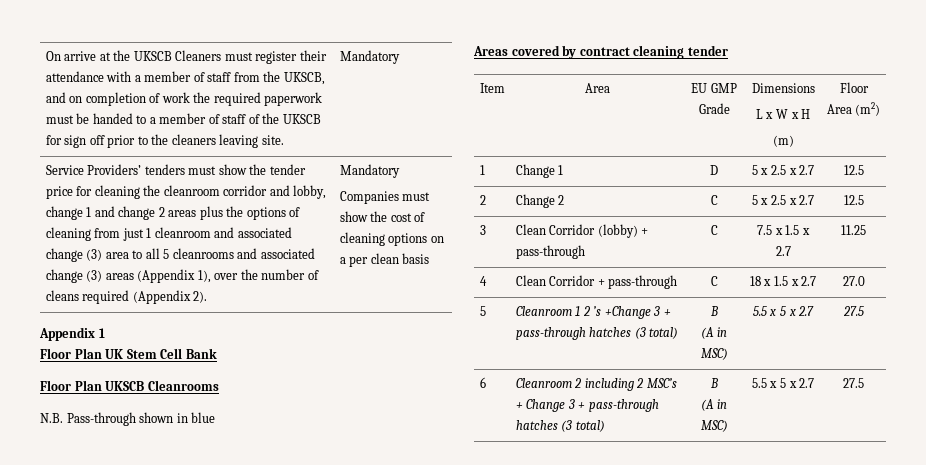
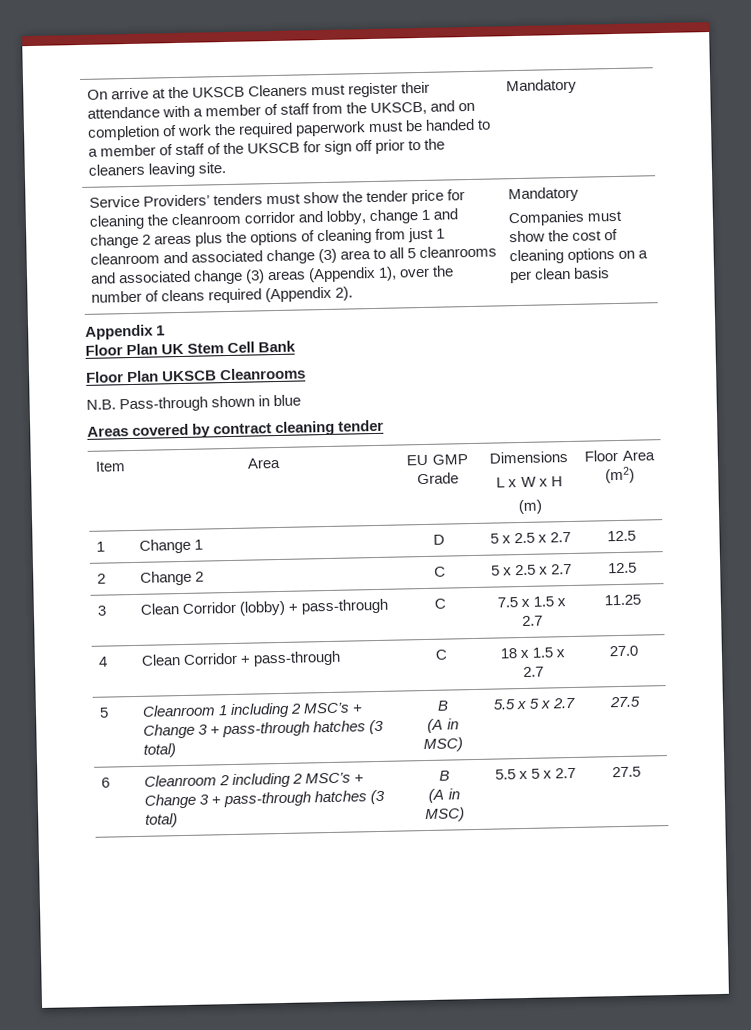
[582,306,651,319] 2 ’s +Change -> [229,702,363,719] [142,723,195,739] including 2 MSC’s + Change

